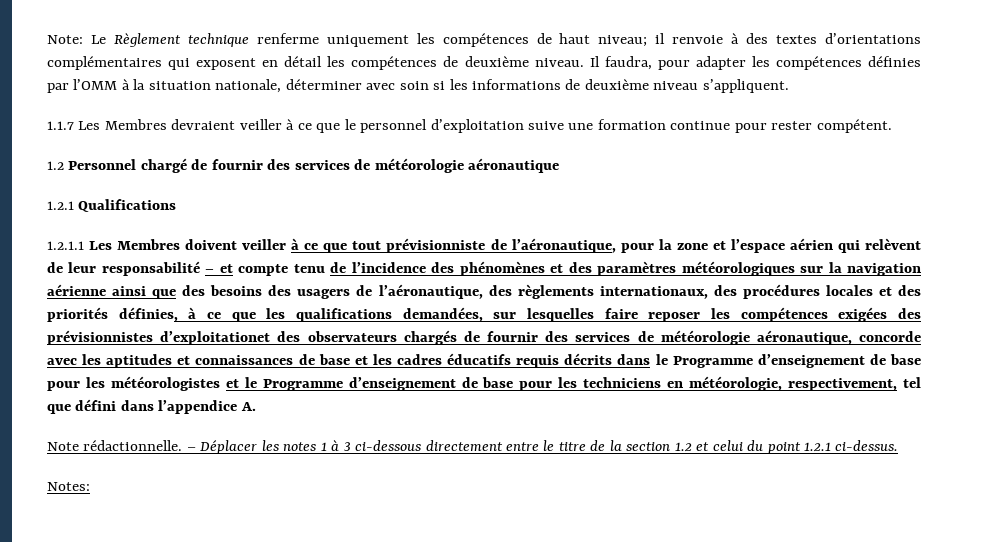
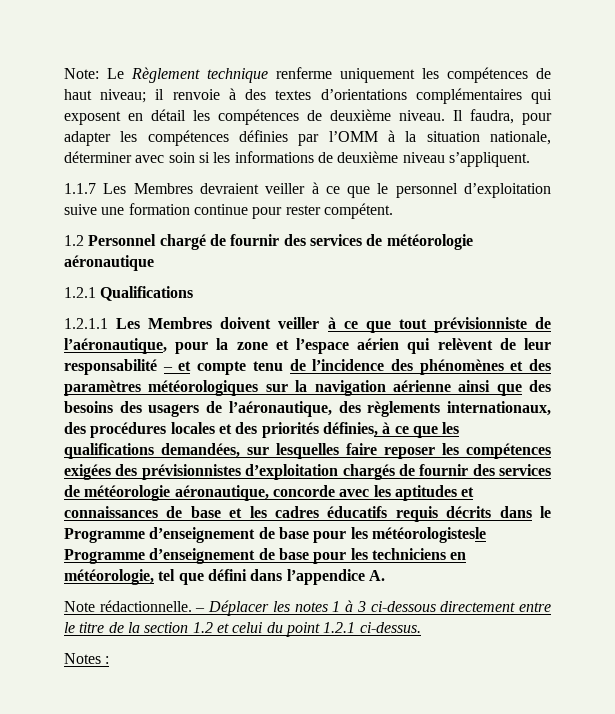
[160,331,397,345] d’exploitationet des observateurs -> [245,464,339,480] d’exploitation
[110,376,257,391] météorologistes et le -> [371,527,486,543] météorologistesle
[788,378,898,391] respectivement, -> (154, 577) none
[47,482,90,491] Notes: -> [64,653,110,664] Notes :

